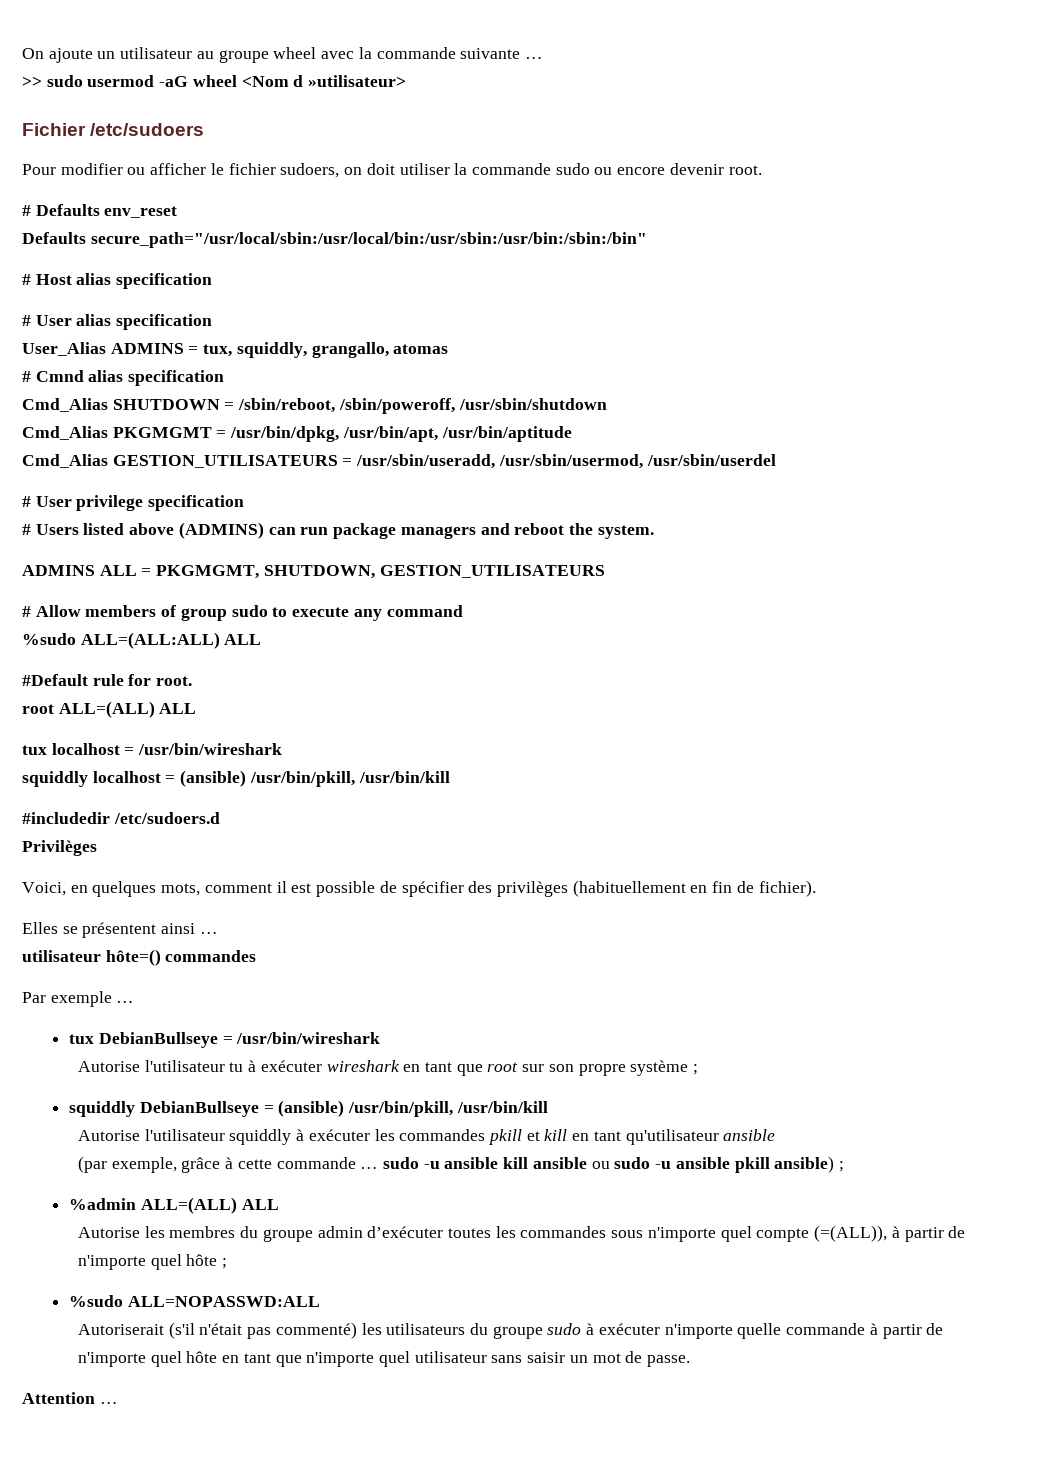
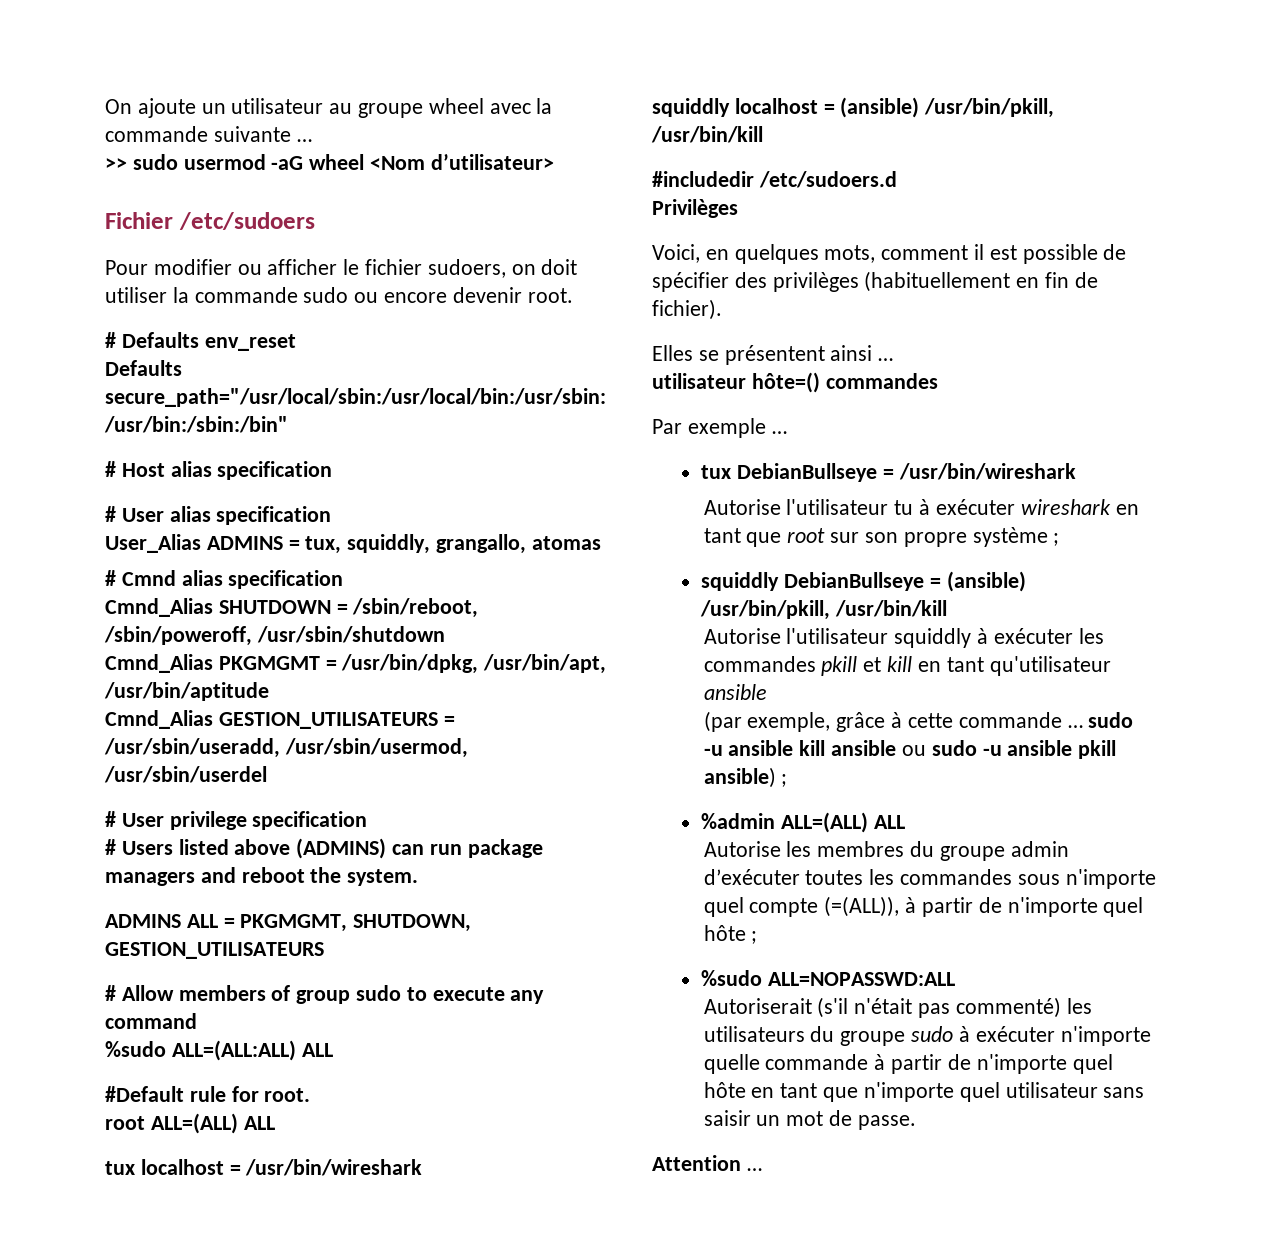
[293,75,407,87] d »utilisateur> -> [430,154,554,170] d’utilisateur>
[22,398,108,412] Cmd_Alias -> [105,598,213,617] Cmnd_Alias
[22,426,108,440] Cmd_Alias -> [105,654,213,673] Cmnd_Alias
[22,454,108,468] Cmd_Alias -> [105,710,213,729] Cmnd_Alias

